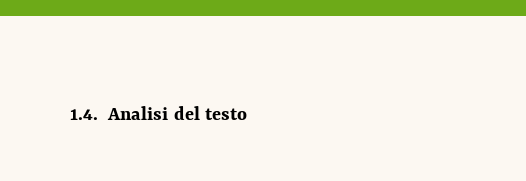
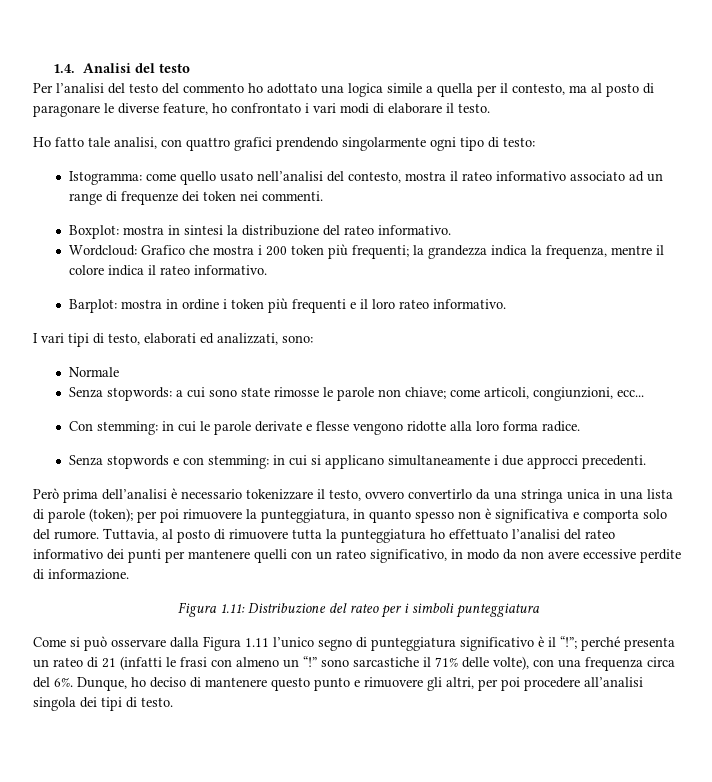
(248, 114) none -> [33,83,654,97] [33,103,490,117] [33,137,535,151] [69,171,664,185] [69,191,324,205] [69,225,452,239] [69,244,665,259] [69,265,268,276] [69,298,507,313] [33,333,313,347] [69,367,120,377] [69,387,645,401] [69,421,581,435] [69,455,647,469] [33,488,673,503] [33,508,667,523] [33,528,615,543] [33,549,681,563] [33,569,129,580] [177,602,540,618] [33,636,675,651] [33,656,675,671] [33,677,643,691] [33,697,173,711] // Per l’analisi del testo del commento ho adottato una logica simile a quella per il contesto, ma al posto di paragonare le diverse feature, ho confrontato i vari modi di elaborare il testo. // Ho fatto tale analisi, con quattro grafici prendendo singolarmente ogni tipo di testo: // Istogramma: come quello usato nell’analisi del contesto, mostra il rateo informativo associato ad un range di frequenze dei token nei commenti. // Boxplot: mostra in sintesi la distribuzione del rateo informativo. // Wordcloud: Grafico che mostra i 200 token più frequenti; la grandezza indica la frequenza, mentre il colore indica il rateo informativo. // Barplot: mostra in ordine i token più frequenti e il loro rateo informativo. // I vari tipi di testo, elaborati ed analizzati, sono: // Normale // Senza stopwords: a cui sono state rimosse le parole non chiave; come articoli, congiunzioni, ecc... // Con stemming: in cui le parole derivate e flesse vengono ridotte alla loro forma radice. // Senza stopwords e con stemming: in cui si applicano simultaneamente i due approcci precedenti. // Però prima dell’analisi è necessario tokenizzare il testo, ovvero convertirlo da una stringa unica in una lista di parole (token); per poi rimuovere la punteggiatura, in quanto spesso non è significativa e comporta solo del rumore. Tuttavia, al posto di rimuovere tutta la punteggiatura ho effettuato l’analisi del rateo informativo dei punti per mantenere quelli con un rateo significativo, in modo da non avere eccessive perdite di informazione. // Figura 1.11: Distribuzione del rateo per i simboli punteggiatura // Come si può osservare dalla Figura 1.11 l’unico segno di punteggiatura significativo è il “!”; perché presenta un rateo di 21 (infatti le frasi con almeno un “!” sono sarcastiche il 71% delle volte), con una frequenza circa del 6%. Dunque, ho deciso di mantenere questo punto e rimuovere gli altri, per poi procedere all’analisi singola dei tipi di testo.

